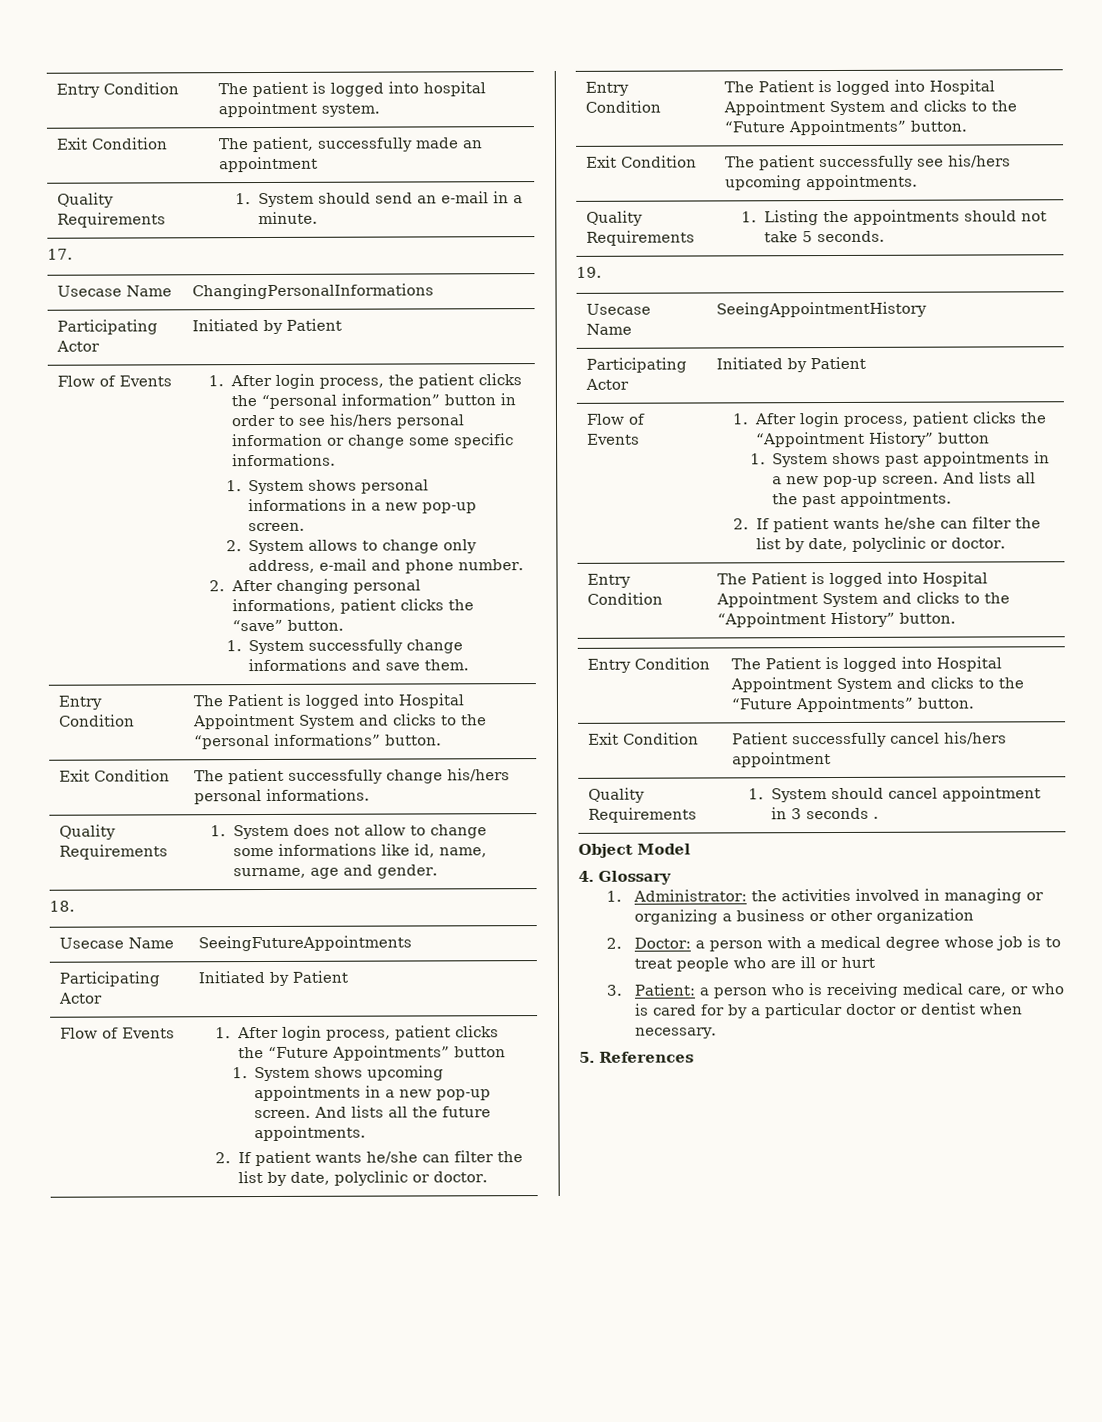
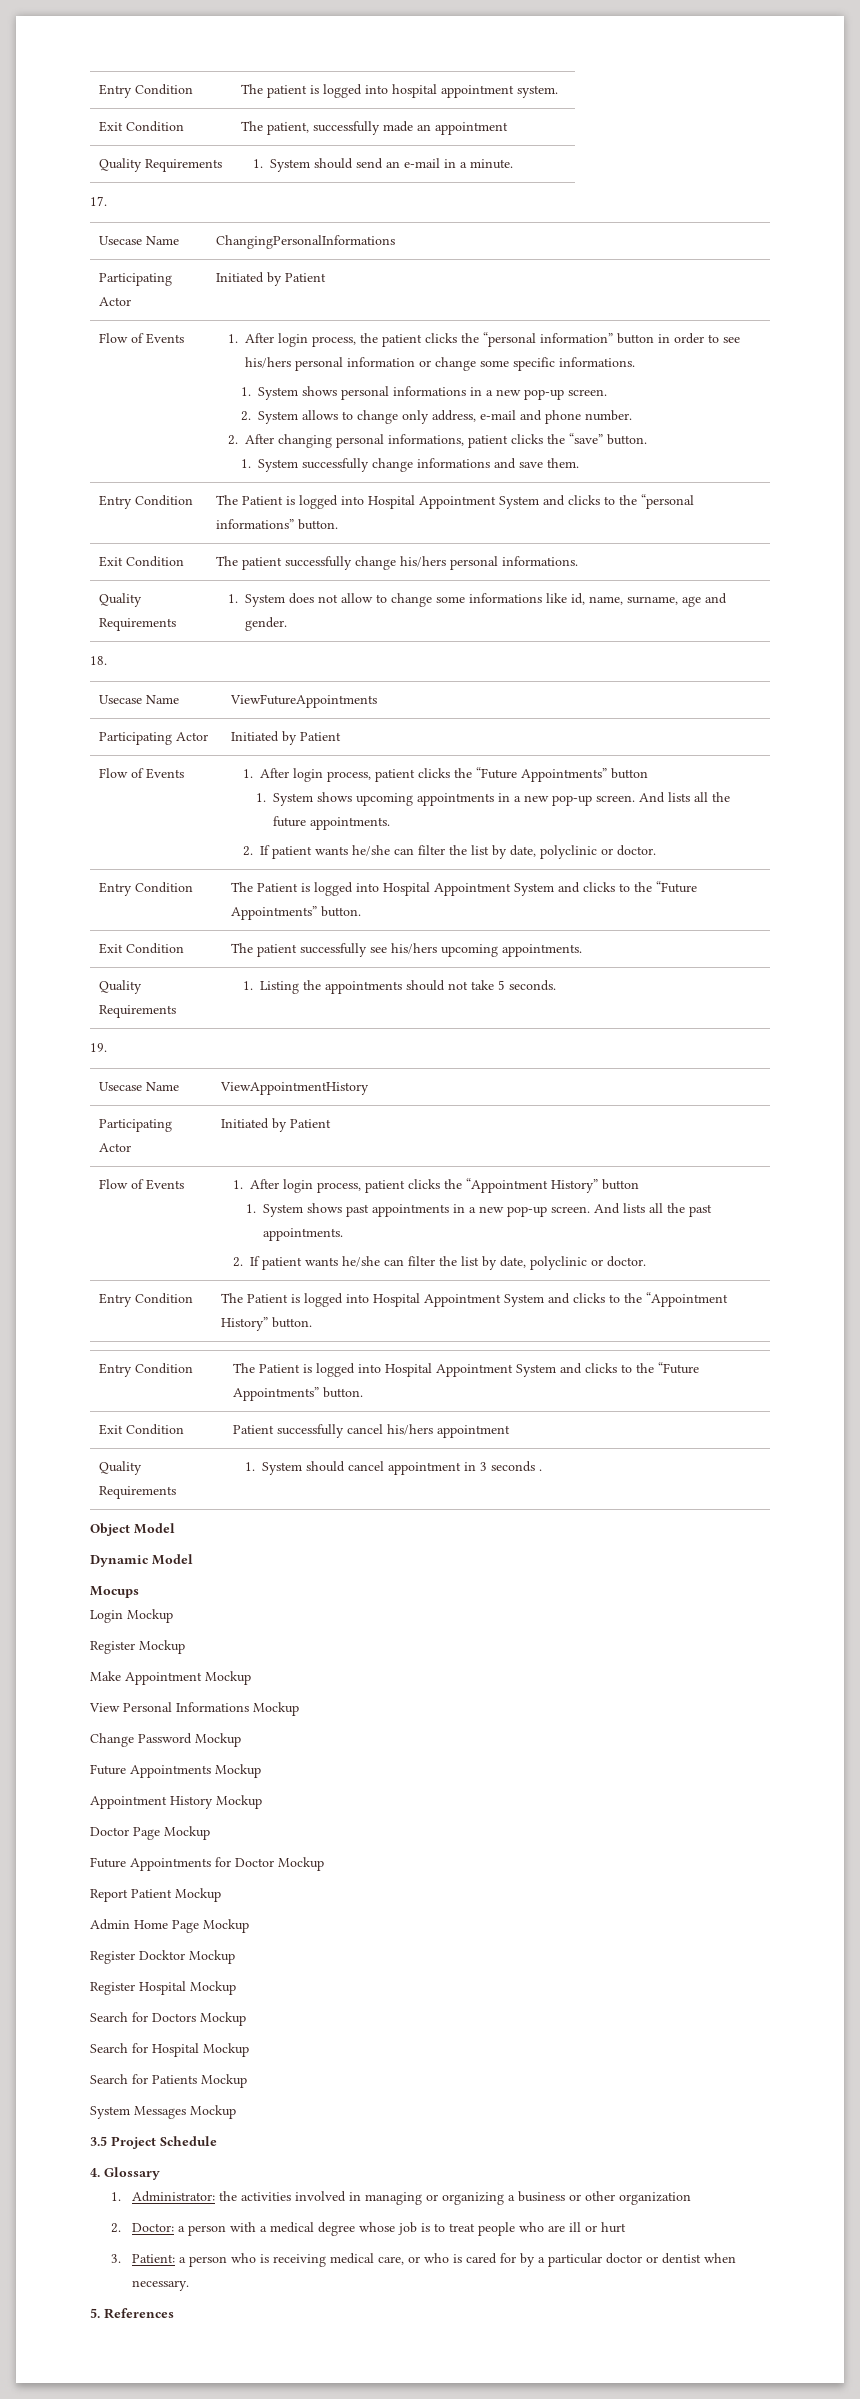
[197,935,412,952] SeeingFutureAppointments -> [229,694,377,708] ViewFutureAppointments
[715,301,927,318] SeeingAppointmentHistory -> [219,1082,369,1095] ViewAppointmentHistory
(691, 849) none -> [90,1554,193,1567] [90,1586,139,1598] [90,1609,173,1623] [90,1640,185,1654] [90,1671,251,1685] [89,1702,299,1716] [90,1733,241,1747] [90,1764,261,1778] [90,1795,262,1809] [90,1826,210,1840] [90,1857,324,1871] [90,1888,221,1902] [90,1919,249,1933] [90,1950,235,1964] [90,1981,236,1995] [90,2012,246,2026] [90,2043,249,2057] [90,2074,247,2088] [90,2105,236,2119] [90,2136,217,2149] // Dynamic Model // Mocups // Login Mockup // Register Mockup // Make Appointment Mockup // View Personal Informations Mockup // Change Password Mockup // Future Appointments Mockup // Appointment History Mockup // Doctor Page Mockup // Future Appointments for Doctor Mockup // Report Patient Mockup // Admin Home Page Mockup // Register Docktor Mockup // Register Hospital Mockup // Search for Doctors Mockup // Search for Hospital Mockup // Search for Patients Mockup // System Messages Mockup // 3.5 Project Schedule

